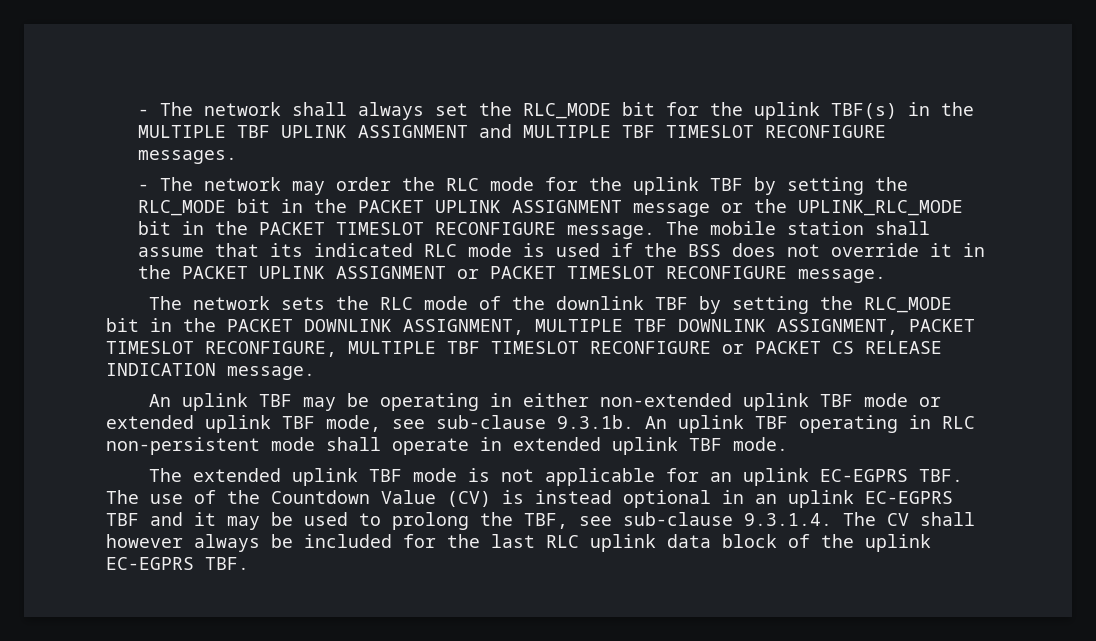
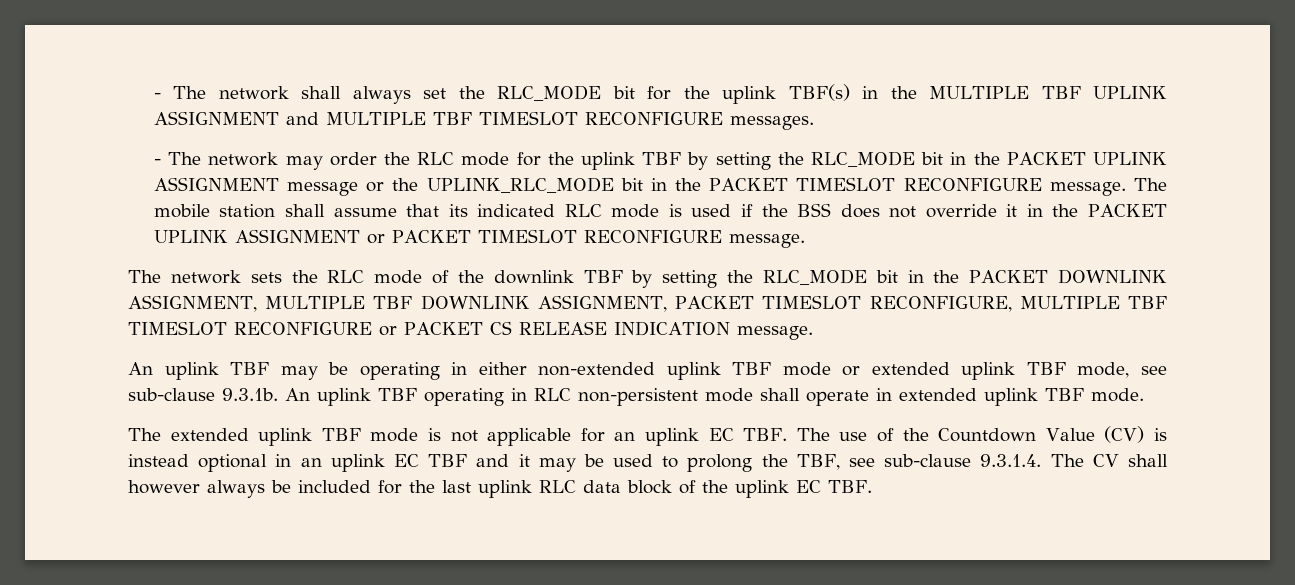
[820,469,909,482] EC-EGPRS -> [708,428,734,441] EC
[865,491,953,504] EC-EGPRS -> [393,454,419,467] EC
[546,534,656,552] RLC uplink -> [478,480,576,498] uplink RLC
[106,557,194,570] EC-EGPRS -> [796,480,821,493] EC

